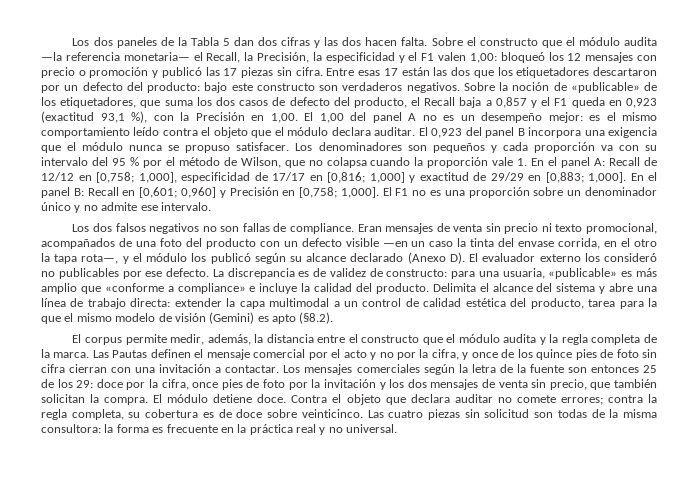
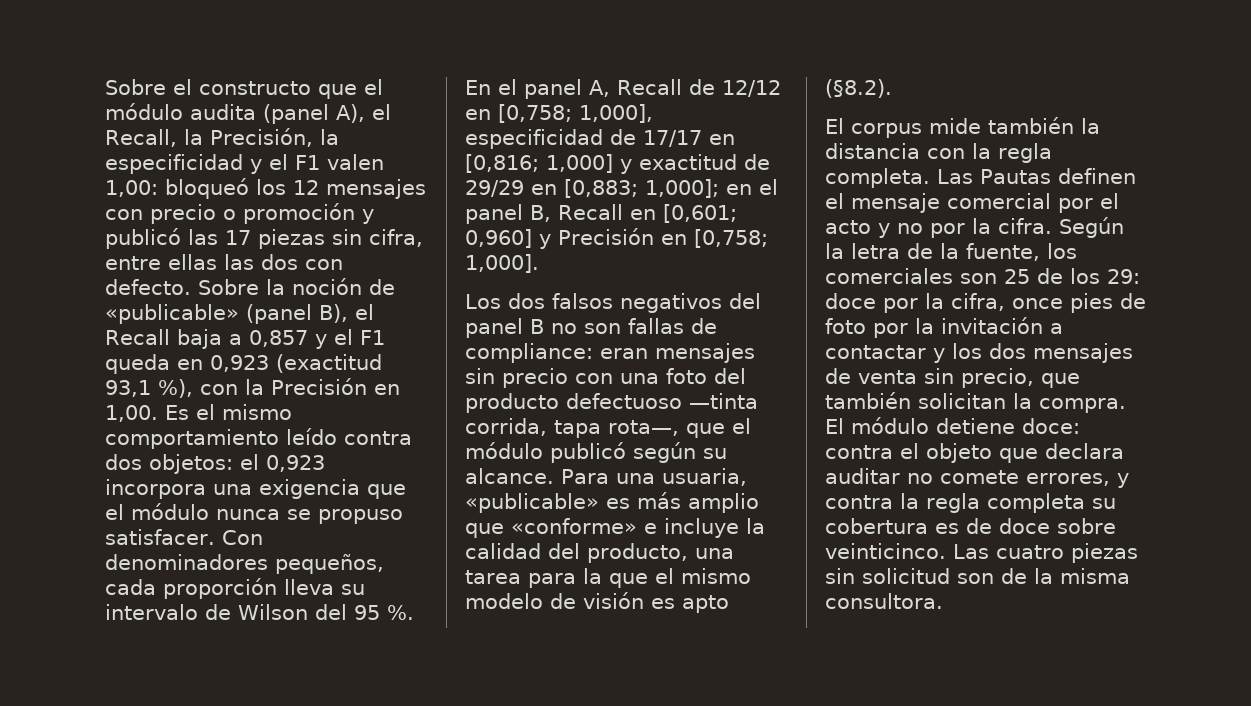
[72,37,428,48] Los dos paneles de la Tabla 5 dan dos cifras y las dos hacen falta. -> (105, 87) none
[41,52,190,61] —la referencia monetaria— -> [263,104,365,124] (panel A),
[295,67,658,78] [41,82,460,93] cifra. Entre esas 17 están las dos que los etiquetadores descartaron por un defecto del producto: bajo este constructo son verdaderos negativos. -> [369,229,423,247] [105,254,343,270] [105,279,191,295] cifra, entre ellas las dos con defecto.
[644,82,657,91] [41,97,407,108] de los etiquetadores, que suma los dos casos de defecto del producto, -> [246,304,348,324] (panel B),
[304,112,600,123] El 1,00 del panel A no es un desempeño mejor: es -> [165,405,189,420] Es
[201,127,525,138] el objeto que el módulo declara auditar. El 0,923 del panel B -> [105,454,325,474] dos objetos: el 0,923
[295,142,657,153] [41,157,606,168] Los denominadores son pequeños y cada proporción va con su intervalo del 95 % por el método de Wilson, que no colapsa cuando la proporción vale 1. En el panel A: -> [221,530,263,545] [105,554,384,574] [105,578,365,599] [105,604,414,620] [465,79,610,99] Con denominadores pequeños, cada proporción lleva su intervalo de Wilson del 95 %. En el panel A,
[588,172,657,183] [41,187,84,198] 1,000]. En el panel B: -> [645,179,778,198] [465,204,551,224] 1,000]; en el panel B,
[382,187,657,198] [41,202,211,213] El F1 no es una proporción sobre un denominador único y no admite ese intervalo. -> (539, 263) none
(200, 228) none -> [729,293,761,309] [465,318,544,338] del panel B
[289,223,657,234] [41,238,657,249] [41,253,50,262] compliance. Eran mensajes de venta sin precio ni texto promocional, acompañados de una foto del producto con un defecto visible —en un caso la tinta del envase corrida, en el otro la -> [465,343,755,363] [465,368,746,388] [465,393,758,413] [465,418,547,436] compliance: eran mensajes sin precio con una foto del producto defectuoso —tinta corrida,
[122,253,207,264] y el módulo los -> [686,418,751,438] [465,442,543,459] que el módulo
[306,252,657,264] [41,268,476,279] alcance declarado (Anexo D). El evaluador externo los consideró no publicables por ese defecto. La discrepancia es de validez de constructo: para -> [465,468,609,484] alcance. Para
[104,283,246,294] «conforme a compliance» -> [511,518,637,534] «conforme»
[375,283,658,294] [41,298,584,309] producto. Delimita el alcance del sistema y abre una línea de trabajo directa: extender la capa multimodal a un control de calidad estética del producto, -> [587,543,734,563] producto, una
[209,312,255,324] (Gemini) -> (644, 600) none
[125,334,658,345] [41,349,90,358] permite medir, además, la distancia entre el constructo que el módulo audita y la regla completa de la marca. -> [929,117,1100,134] [825,143,1052,163] [825,168,930,188] mide también la distancia con la regla completa.
[431,349,657,360] [41,364,639,375] cifra, y once de los quince pies de foto sin cifra cierran con una invitación a contactar. Los mensajes comerciales según la letra de la fuente son entonces -> [998,217,1124,238] [825,243,1077,261] [825,268,997,284] cifra. Según la letra de la fuente, los comerciales son
(376, 383) none -> [1050,323,1063,334] [825,345,926,359] a contactar
[257,394,328,403] doce. Contra -> [1022,418,1080,434] [825,445,893,459] doce: contra
[560,397,603,405] errores; -> [1026,473,1129,488] errores, y
[71,409,124,420] completa, -> [987,493,1085,513] completa
[557,409,587,418] todas -> (994, 578) none
[41,424,398,435] consultora: la forma es frecuente en la práctica real y no universal. -> [825,593,943,609] consultora.

